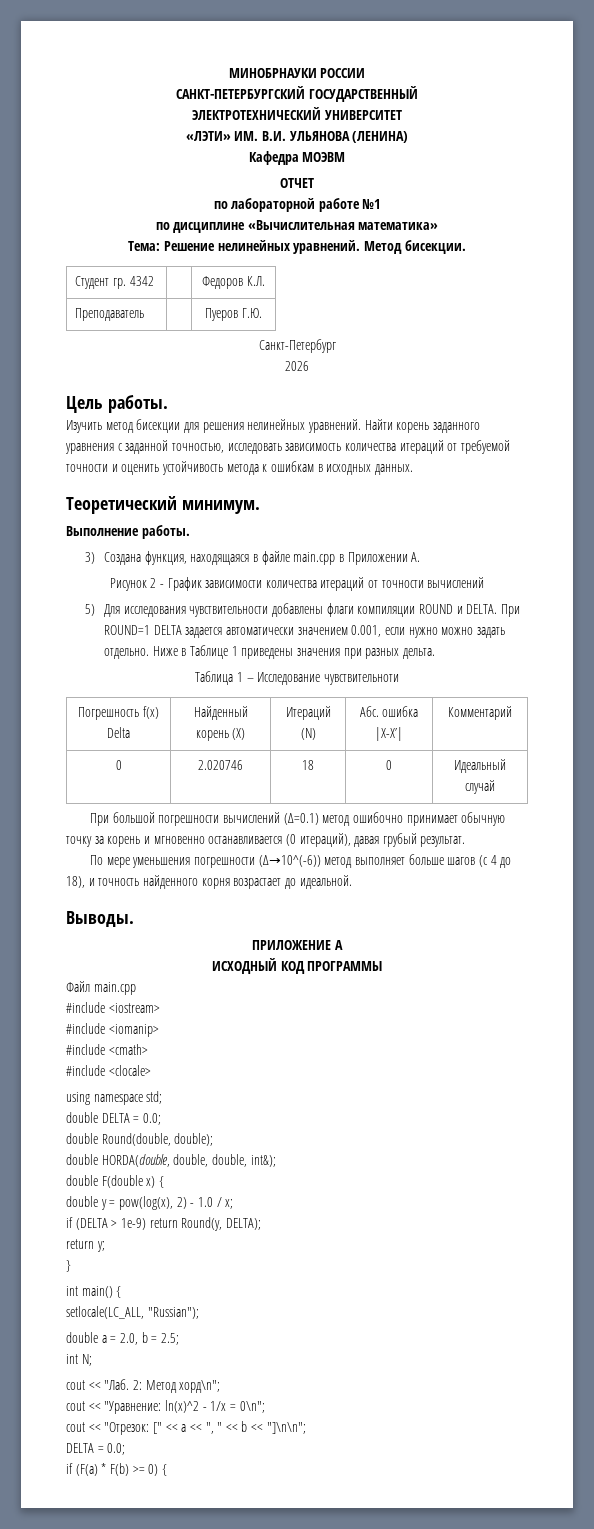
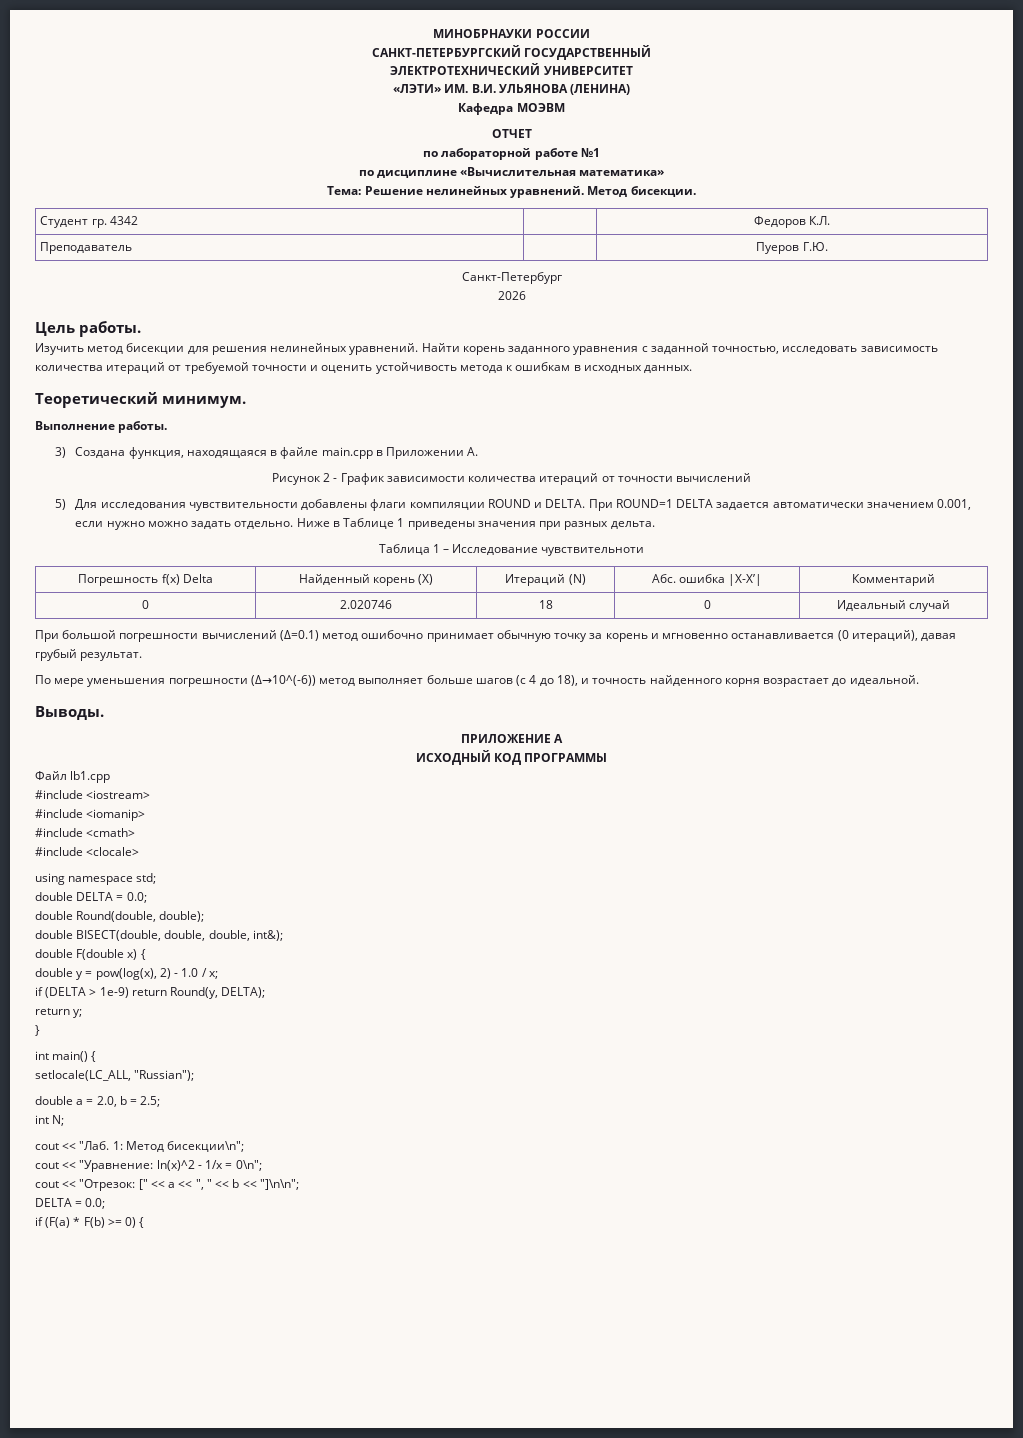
[93,982,136,995] main.cpp -> [70,771,111,783] lb1.cpp
[101,1154,170,1167] HORDA(double, -> [76,930,162,941] BISECT(double,
[132,1380,221,1393] 2: Метод хорд\n"; -> [112,1141,245,1152] 1: Метод бисекции\n";

